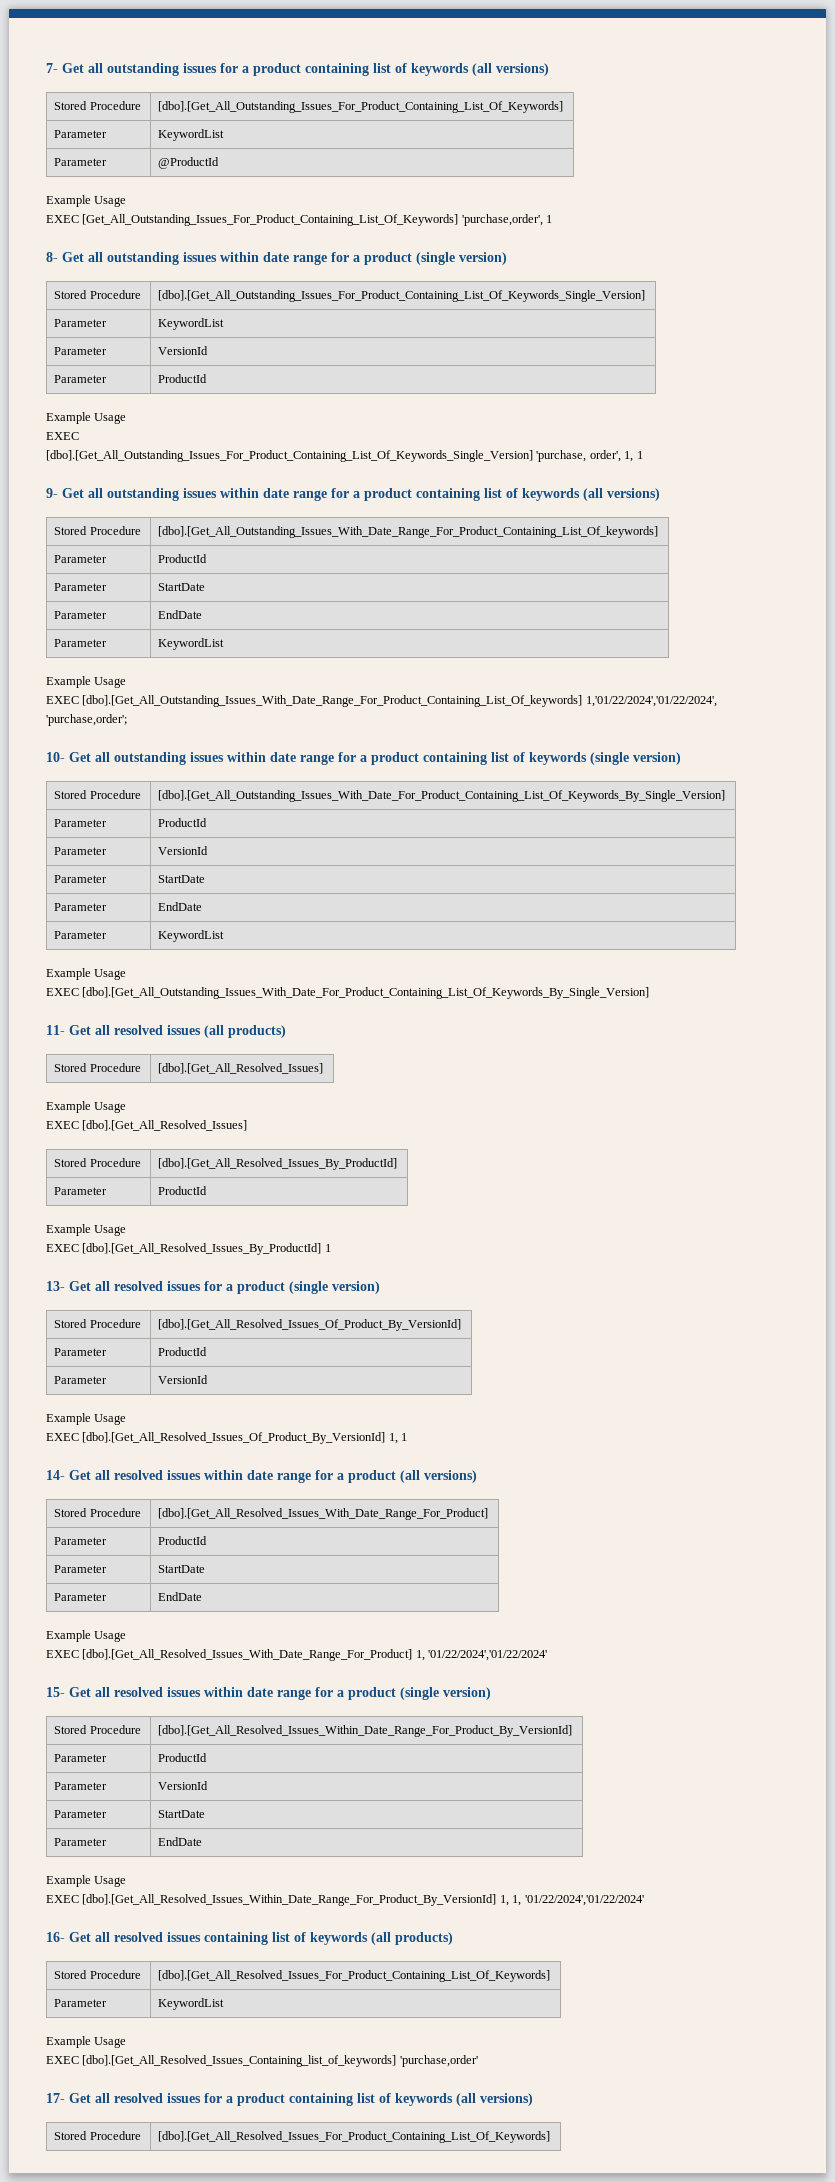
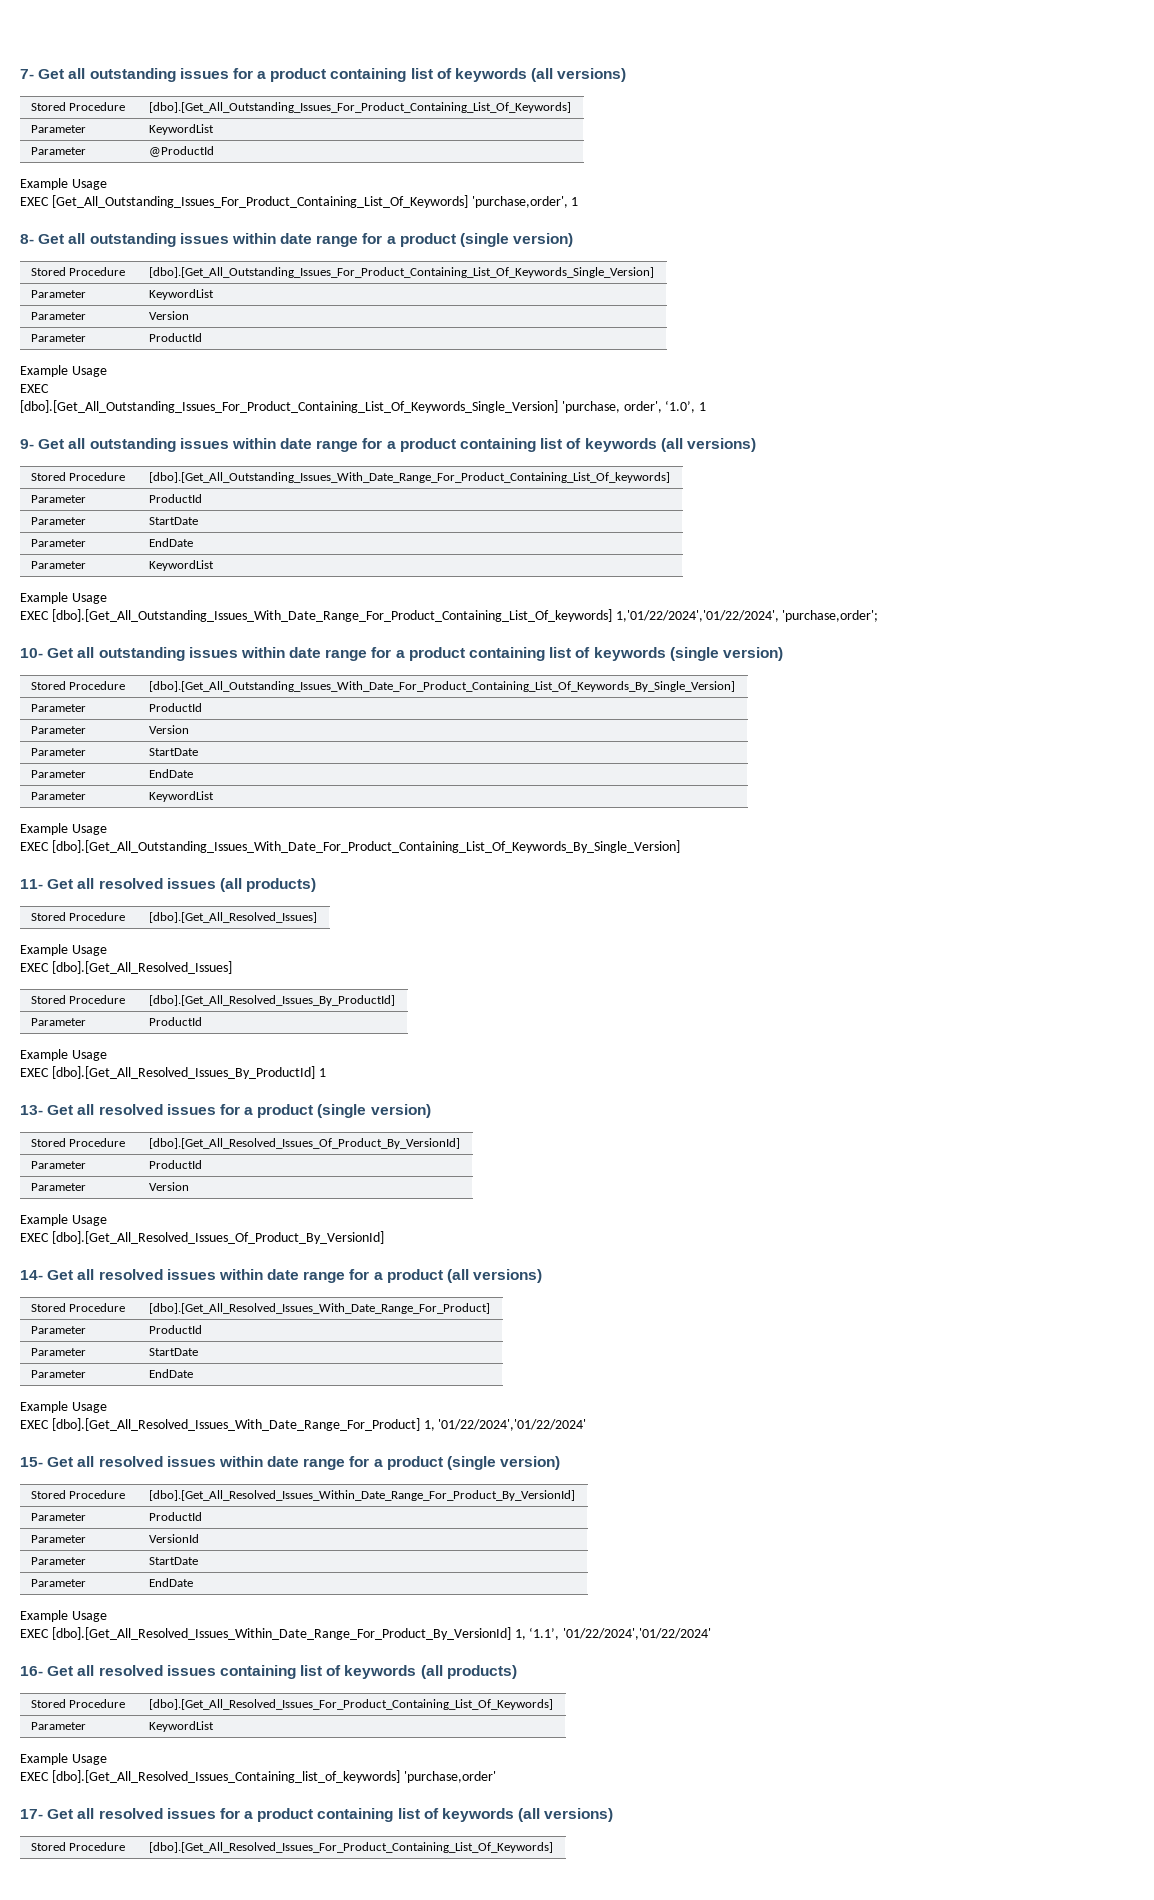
[158,346,209,355] VersionId -> [149,311,190,320] Version
[624,451,634,462] 1, -> [665,400,696,413] ‘1.0’,
[158,846,209,855] VersionId -> [149,725,190,734] Version
[158,1375,209,1384] VersionId -> [149,1182,190,1191] Version
[388,1433,408,1444] 1, 1 -> (384, 1237) none
[512,1895,522,1906] 1, -> [529,1627,560,1640] ‘1.1’,

